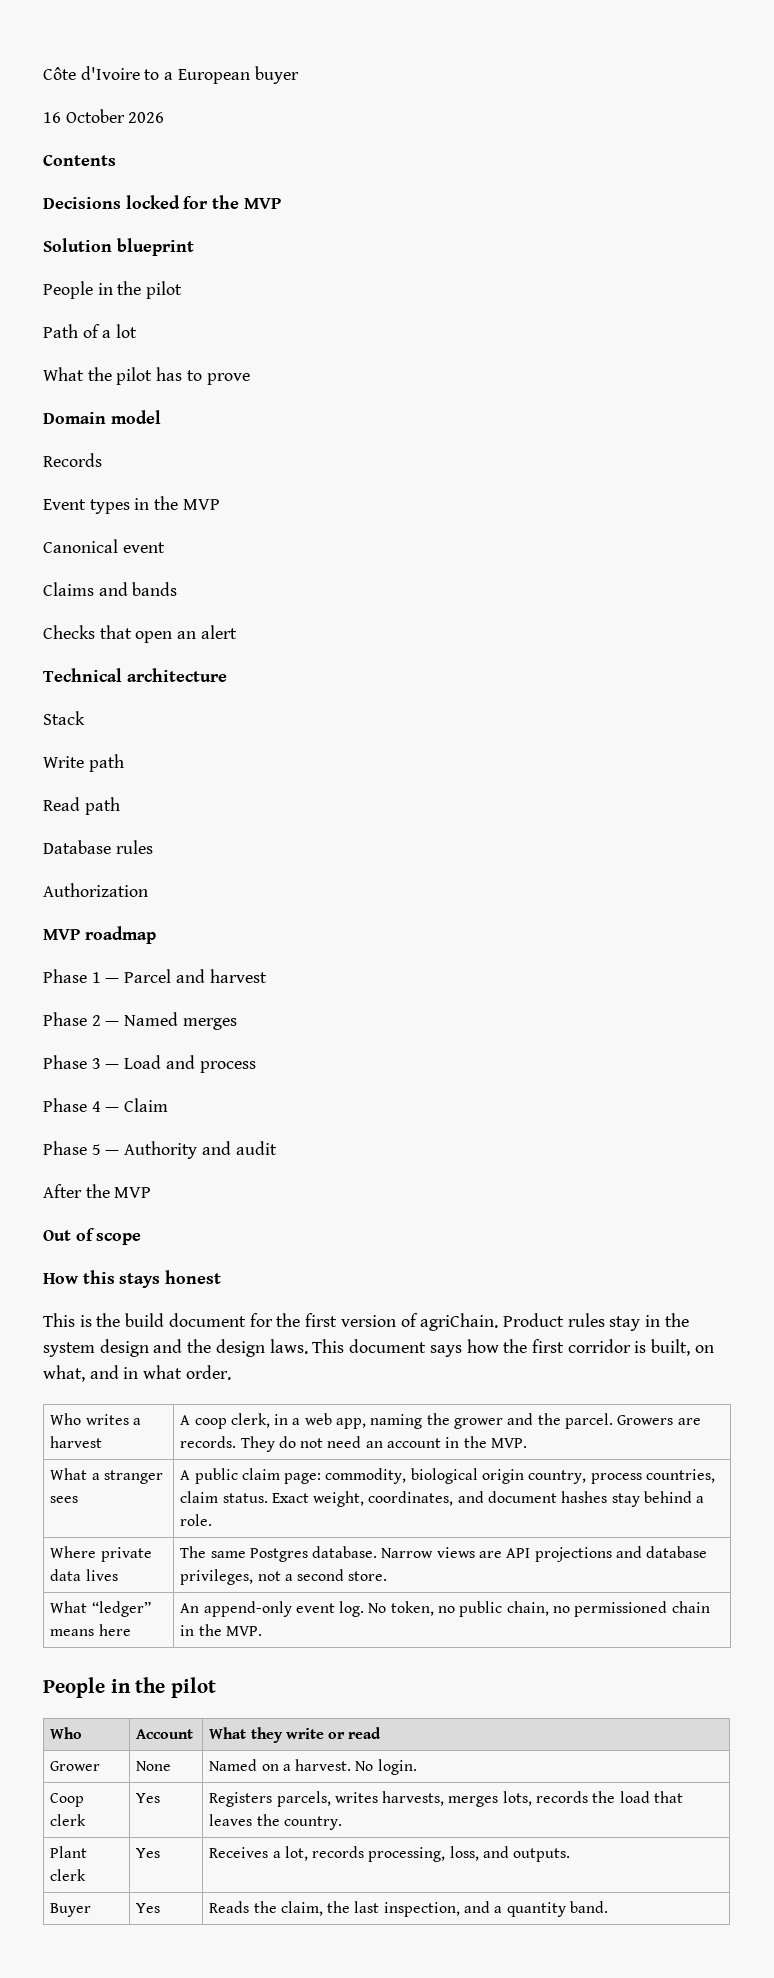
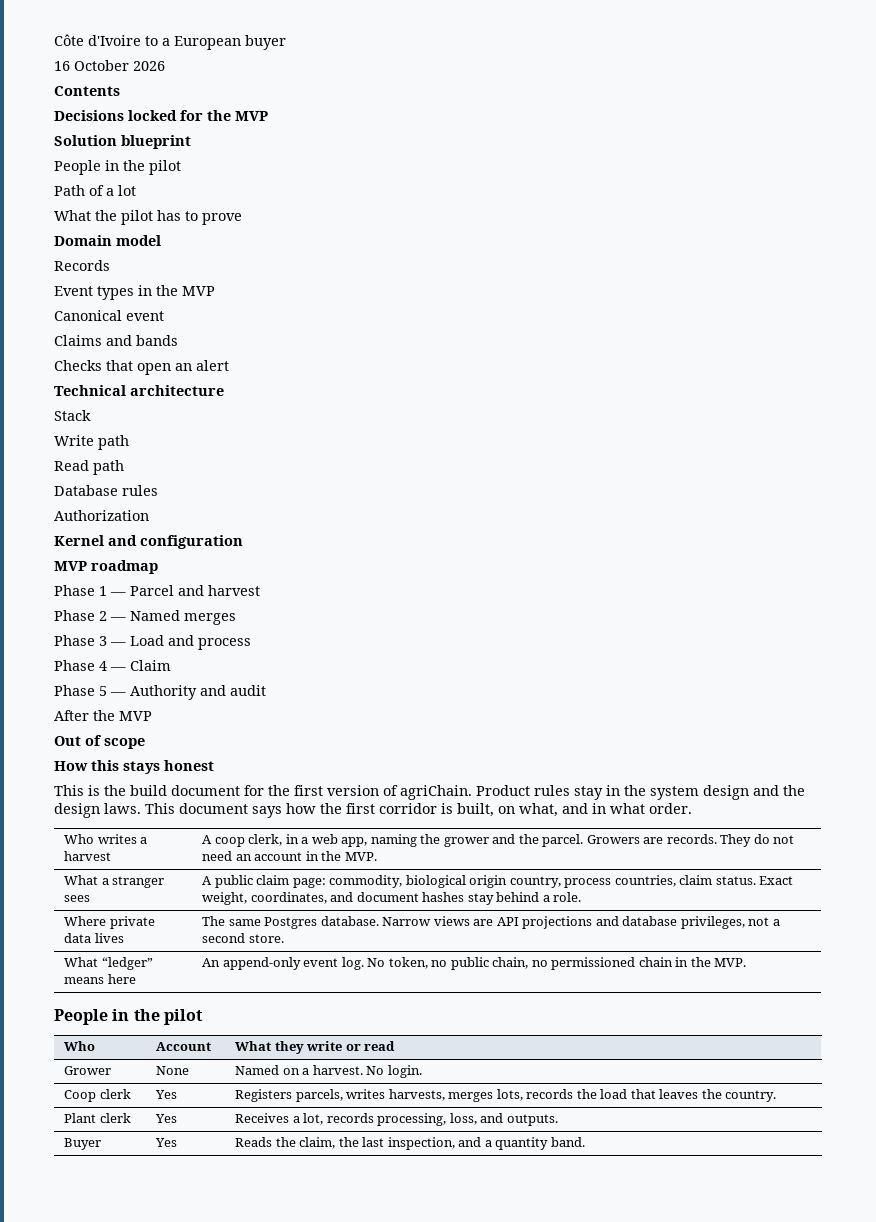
(148, 890) none -> [54,535,243,549] // Kernel and configuration

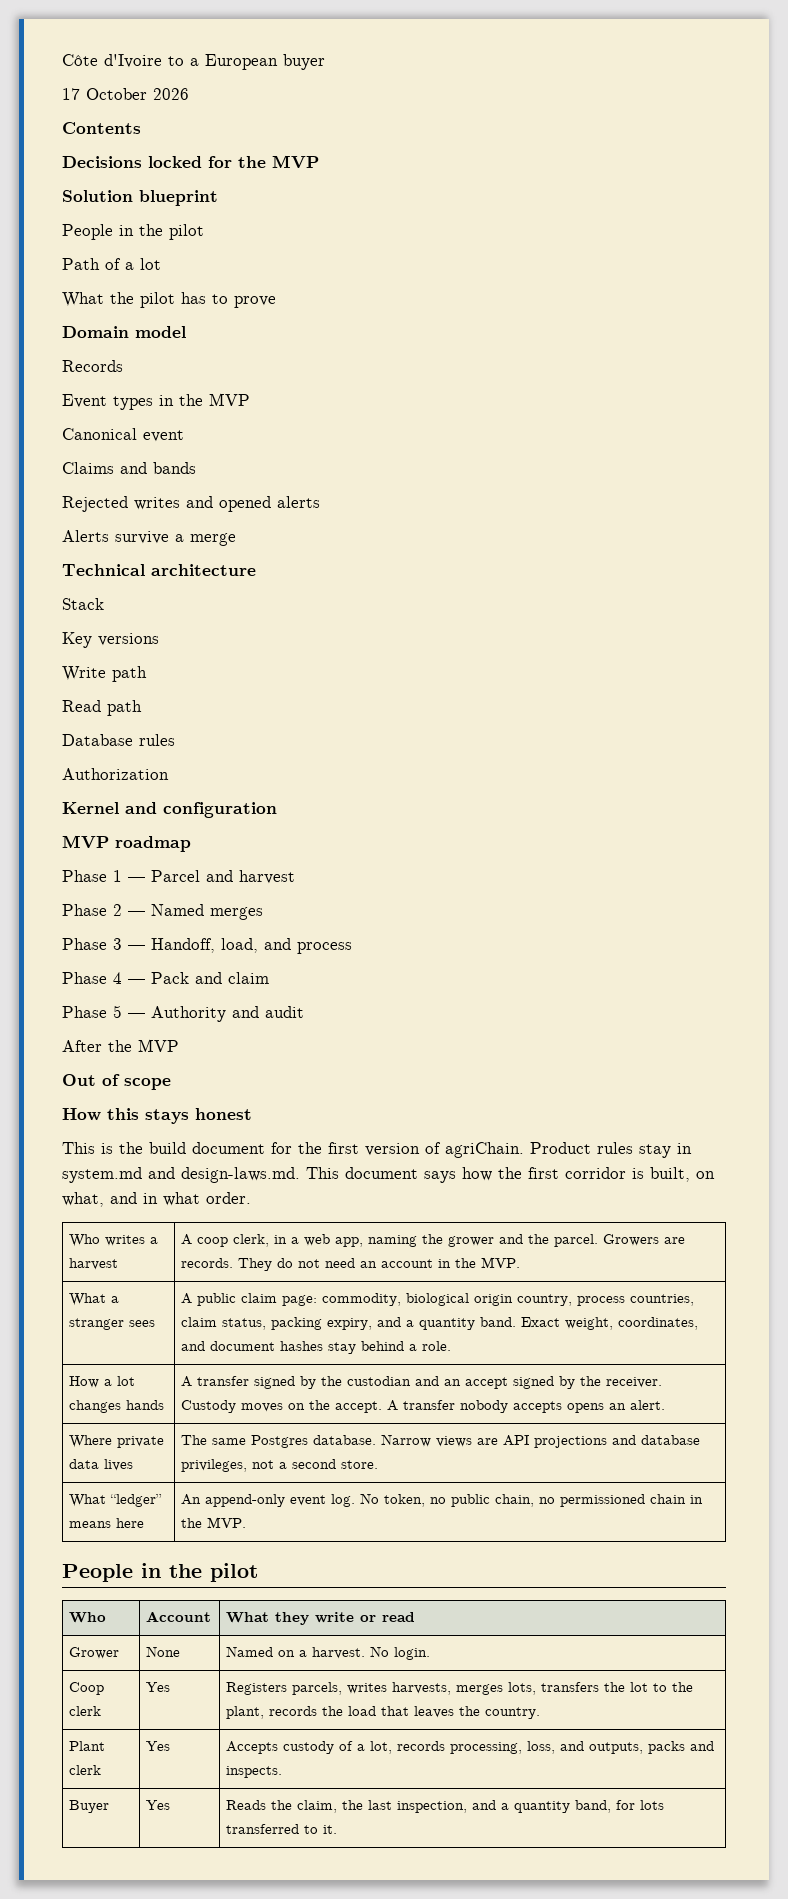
[54,61,70,71] 16 -> [62,88,80,100] 17
[54,360,229,375] Checks that open an alert -> [62,496,320,512] [62,530,236,546] Rejected writes and opened alerts // Alerts survive a merge
(91, 415) none -> [62,632,159,648] // Key versions
[130,635,164,646] Load -> [151,938,258,953] Handoff, load,
[130,660,171,671] Claim -> [151,972,269,984] Pack and claim
[624,785,805,800] [54,803,141,818] the system design and the design laws. -> [62,1167,300,1183] system.md and design-laws.md.
[715,876,756,885] status. -> [221,1317,516,1330] status, packing expiry, and a quantity band.
(582, 897) none -> [68,1376,135,1388] [68,1400,164,1413] [180,1376,662,1389] [180,1400,665,1413] // How a lot changes hands | A transfer signed by the custodian and an accept signed by the receiver. Custody moves on the accept. A transfer nobody accepts opens an alert.
(523, 1095) none -> [540,1682,693,1692] [225,1706,264,1719] transfers the lot to the plant,
[235,1113,290,1123] Receives -> [225,1741,353,1754] Accepts custody of
[506,1114,558,1126] outputs. -> [588,1741,714,1754] [225,1766,282,1778] outputs, packs and inspects.
[550,1137,585,1147] band. -> [574,1800,664,1813] [225,1824,337,1834] band, for lots transferred to it.

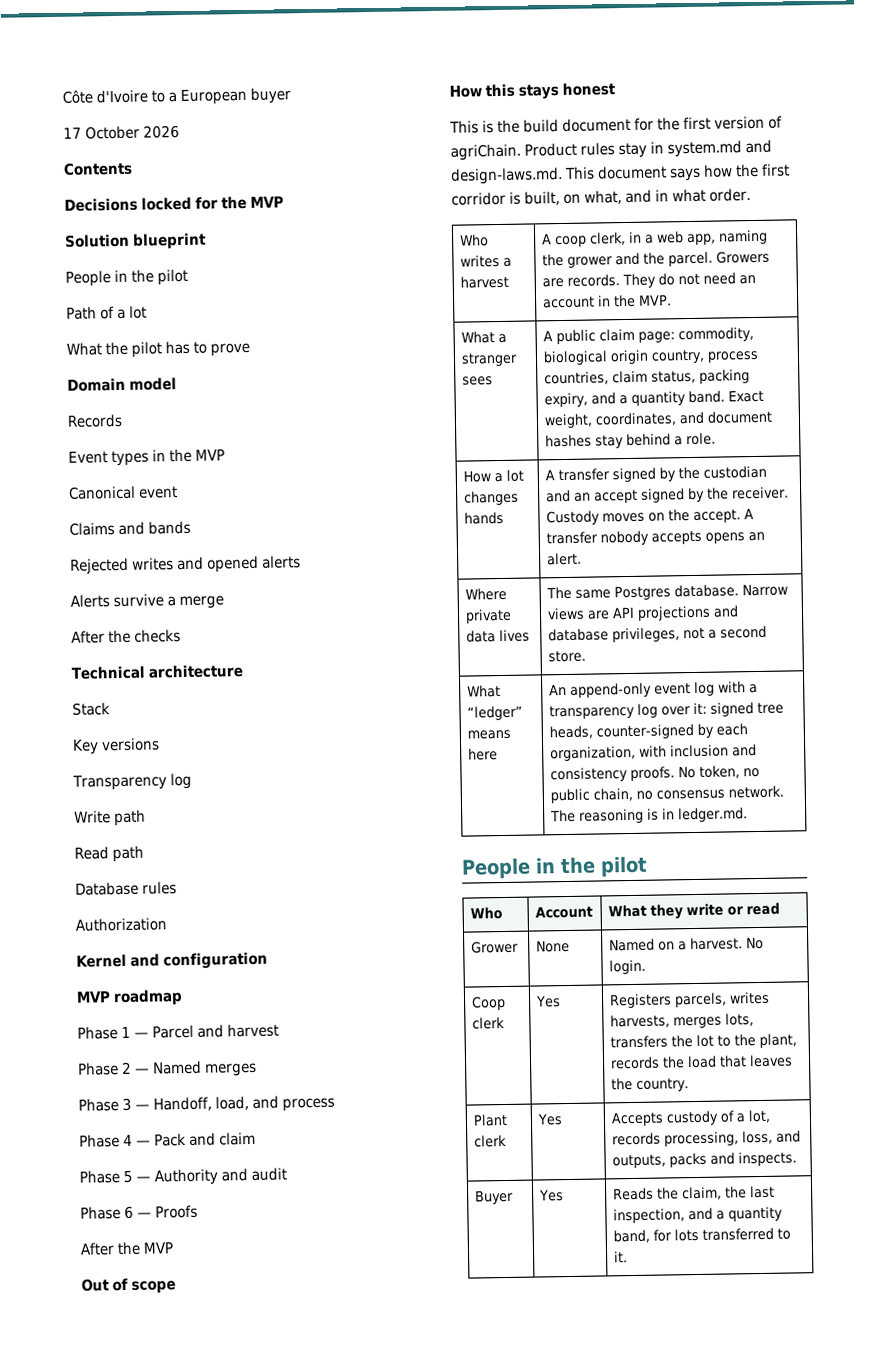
(236, 539) none -> [71,629,182,644] // After the checks
(159, 639) none -> [72,772,193,791] // Transparency log
(304, 1012) none -> [80,1204,199,1220] // Phase 6 — Proofs
[330,1494,355,1507] log. -> [693,681,758,696] [548,702,784,720] [548,723,748,740] [549,744,757,762] [549,766,675,783] log with a transparency log over it: signed tree heads, counter-signed by each organization, with inclusion and consistency proofs.
[559,1494,703,1507] [180,1517,246,1528] permissioned chain in the MVP. -> [655,785,784,800] [549,807,748,824] consensus network. The reasoning is in ledger.md.

